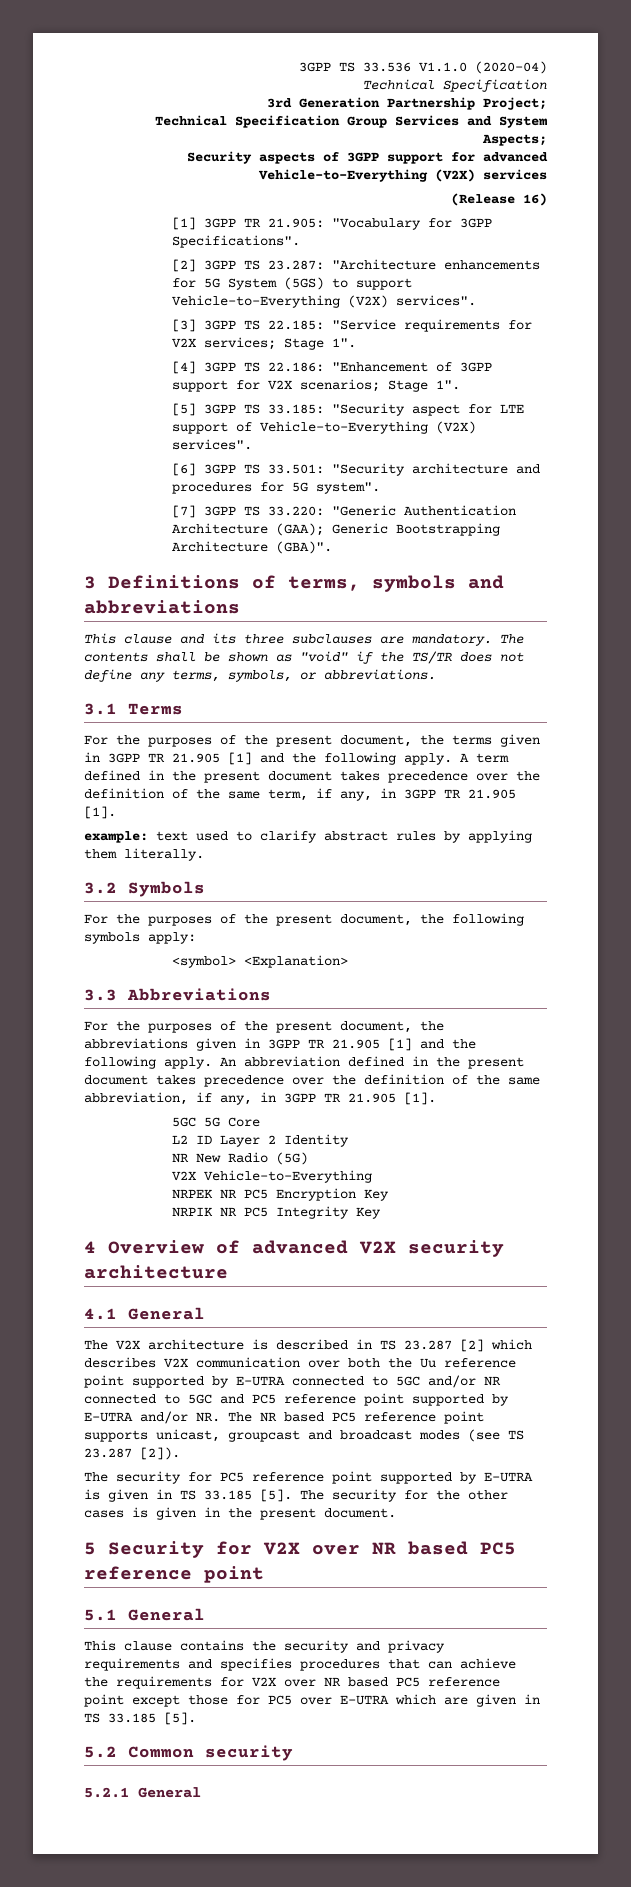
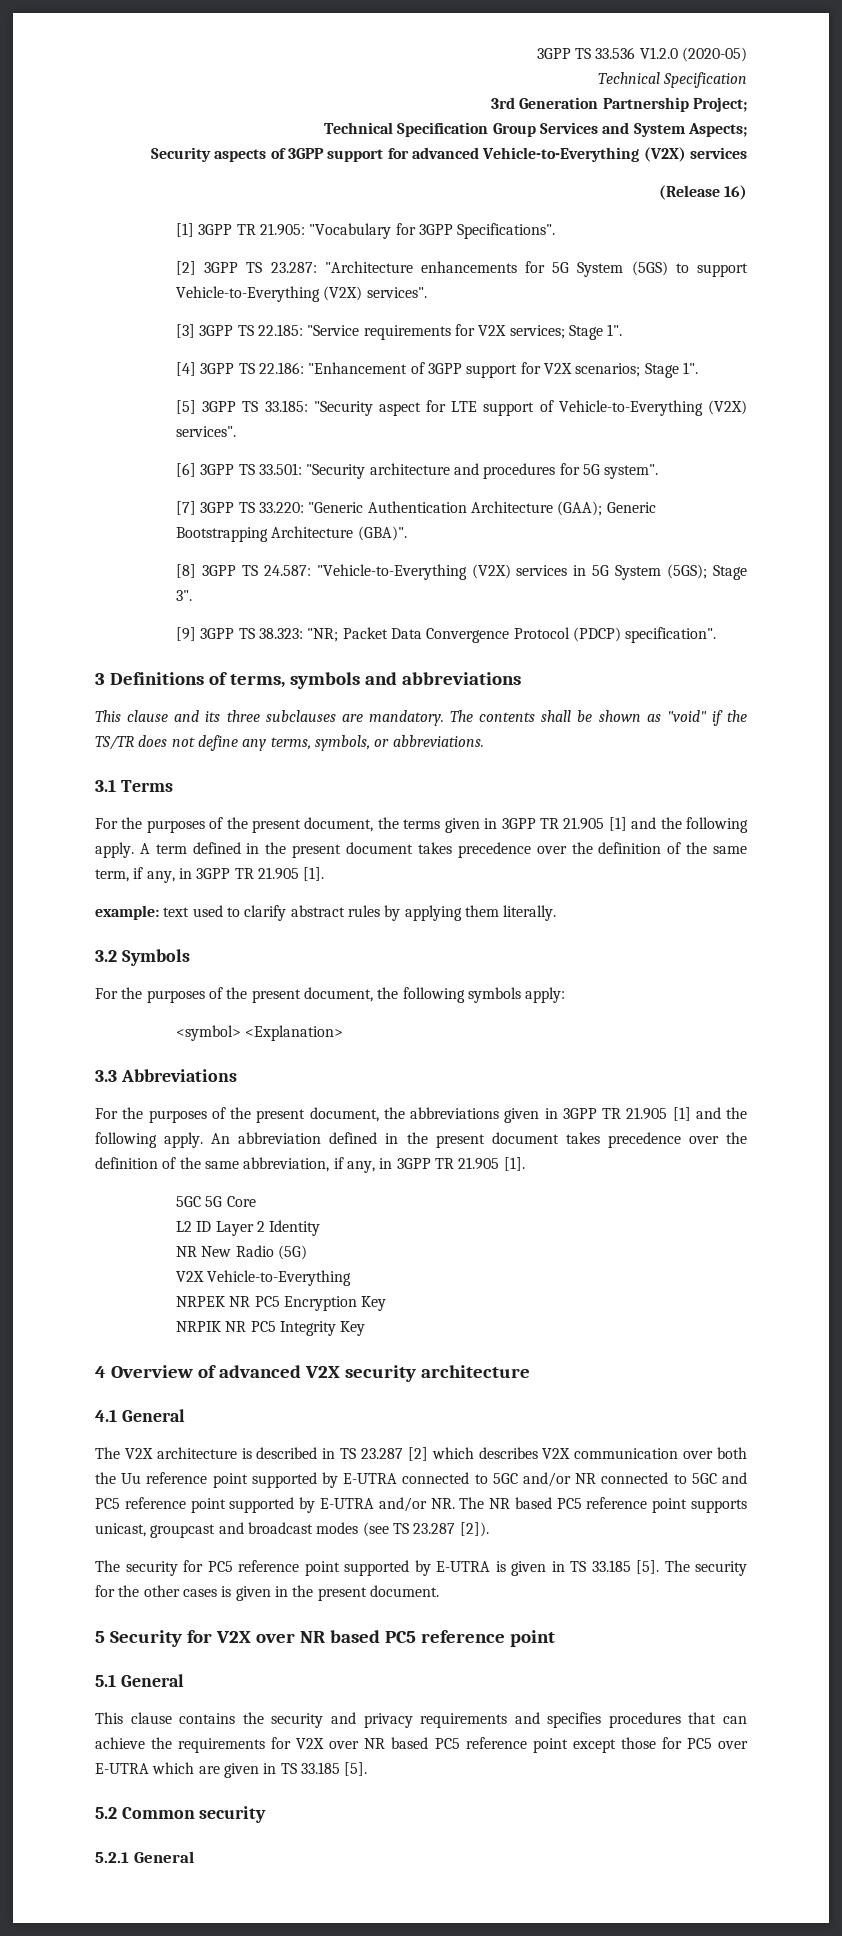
[419,61,547,74] V1.1.0 (2020-04) -> [639,47,748,62] V1.2.0 (2020-05)
(333, 547) none -> [176,564,747,580] [176,590,193,601] [176,627,717,643] // [8] 3GPP TS 24.587: "Vehicle-to-Everything (V2X) services in 5G System (5GS); Stage 3". // [9] 3GPP TS 38.323: "NR; Packet Data Convergence Protocol (PDCP) specification".

